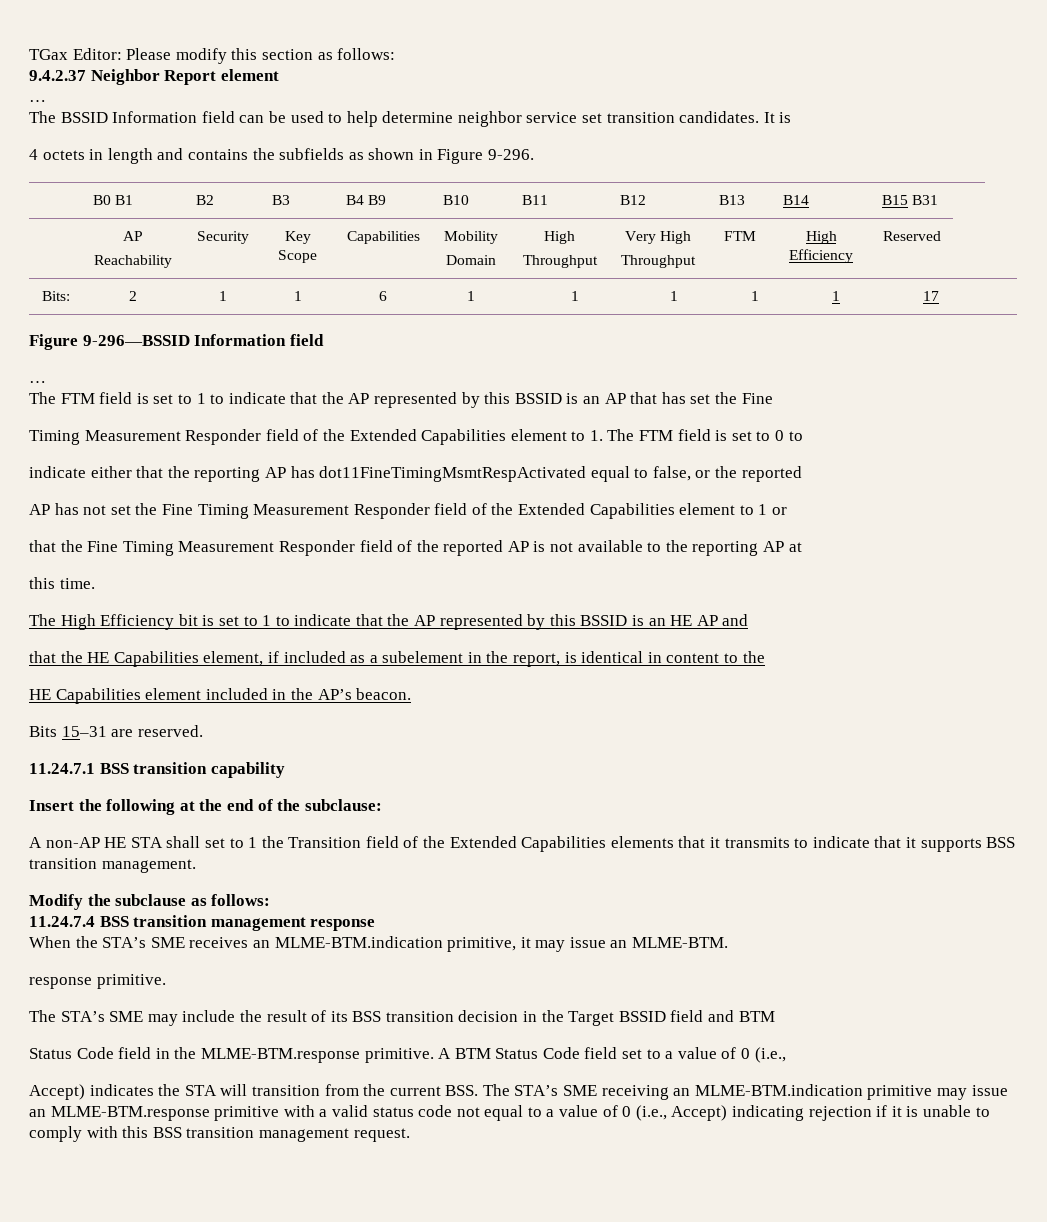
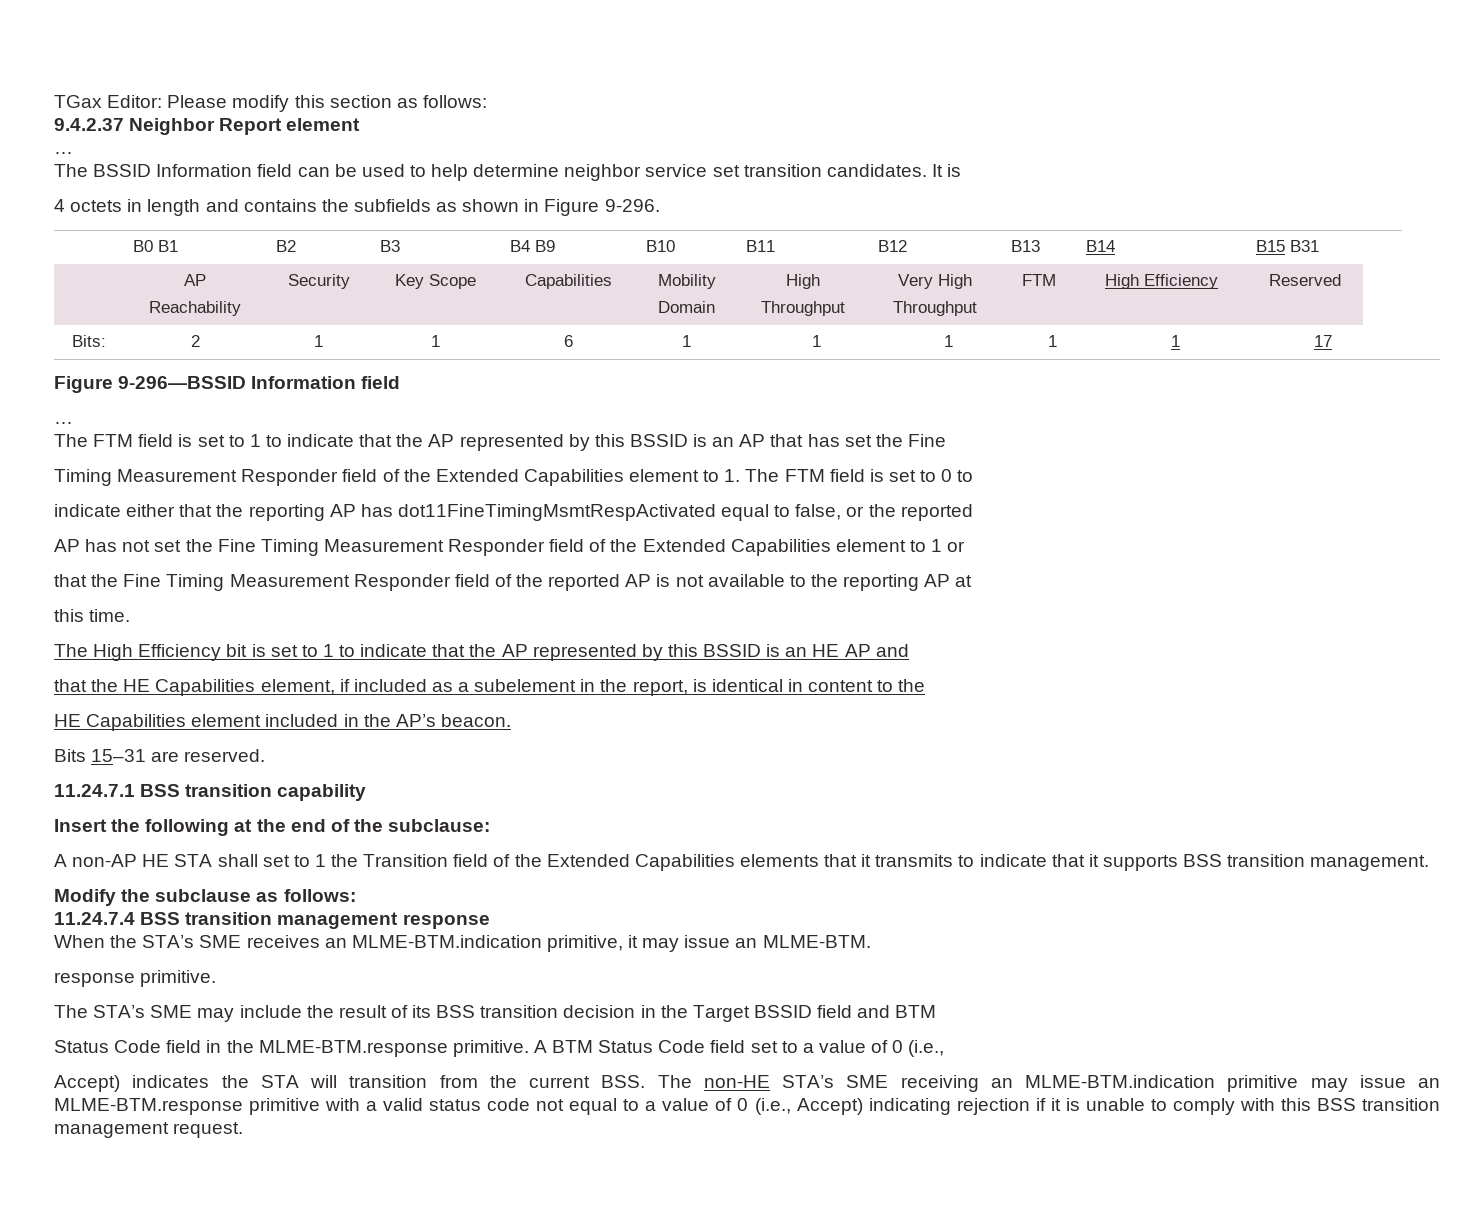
(510, 1090) none -> [703,1075,770,1088] non-HE

